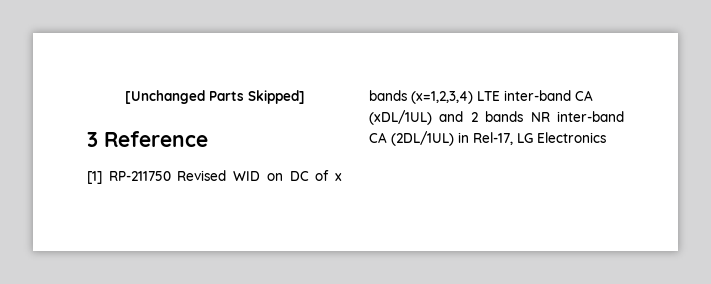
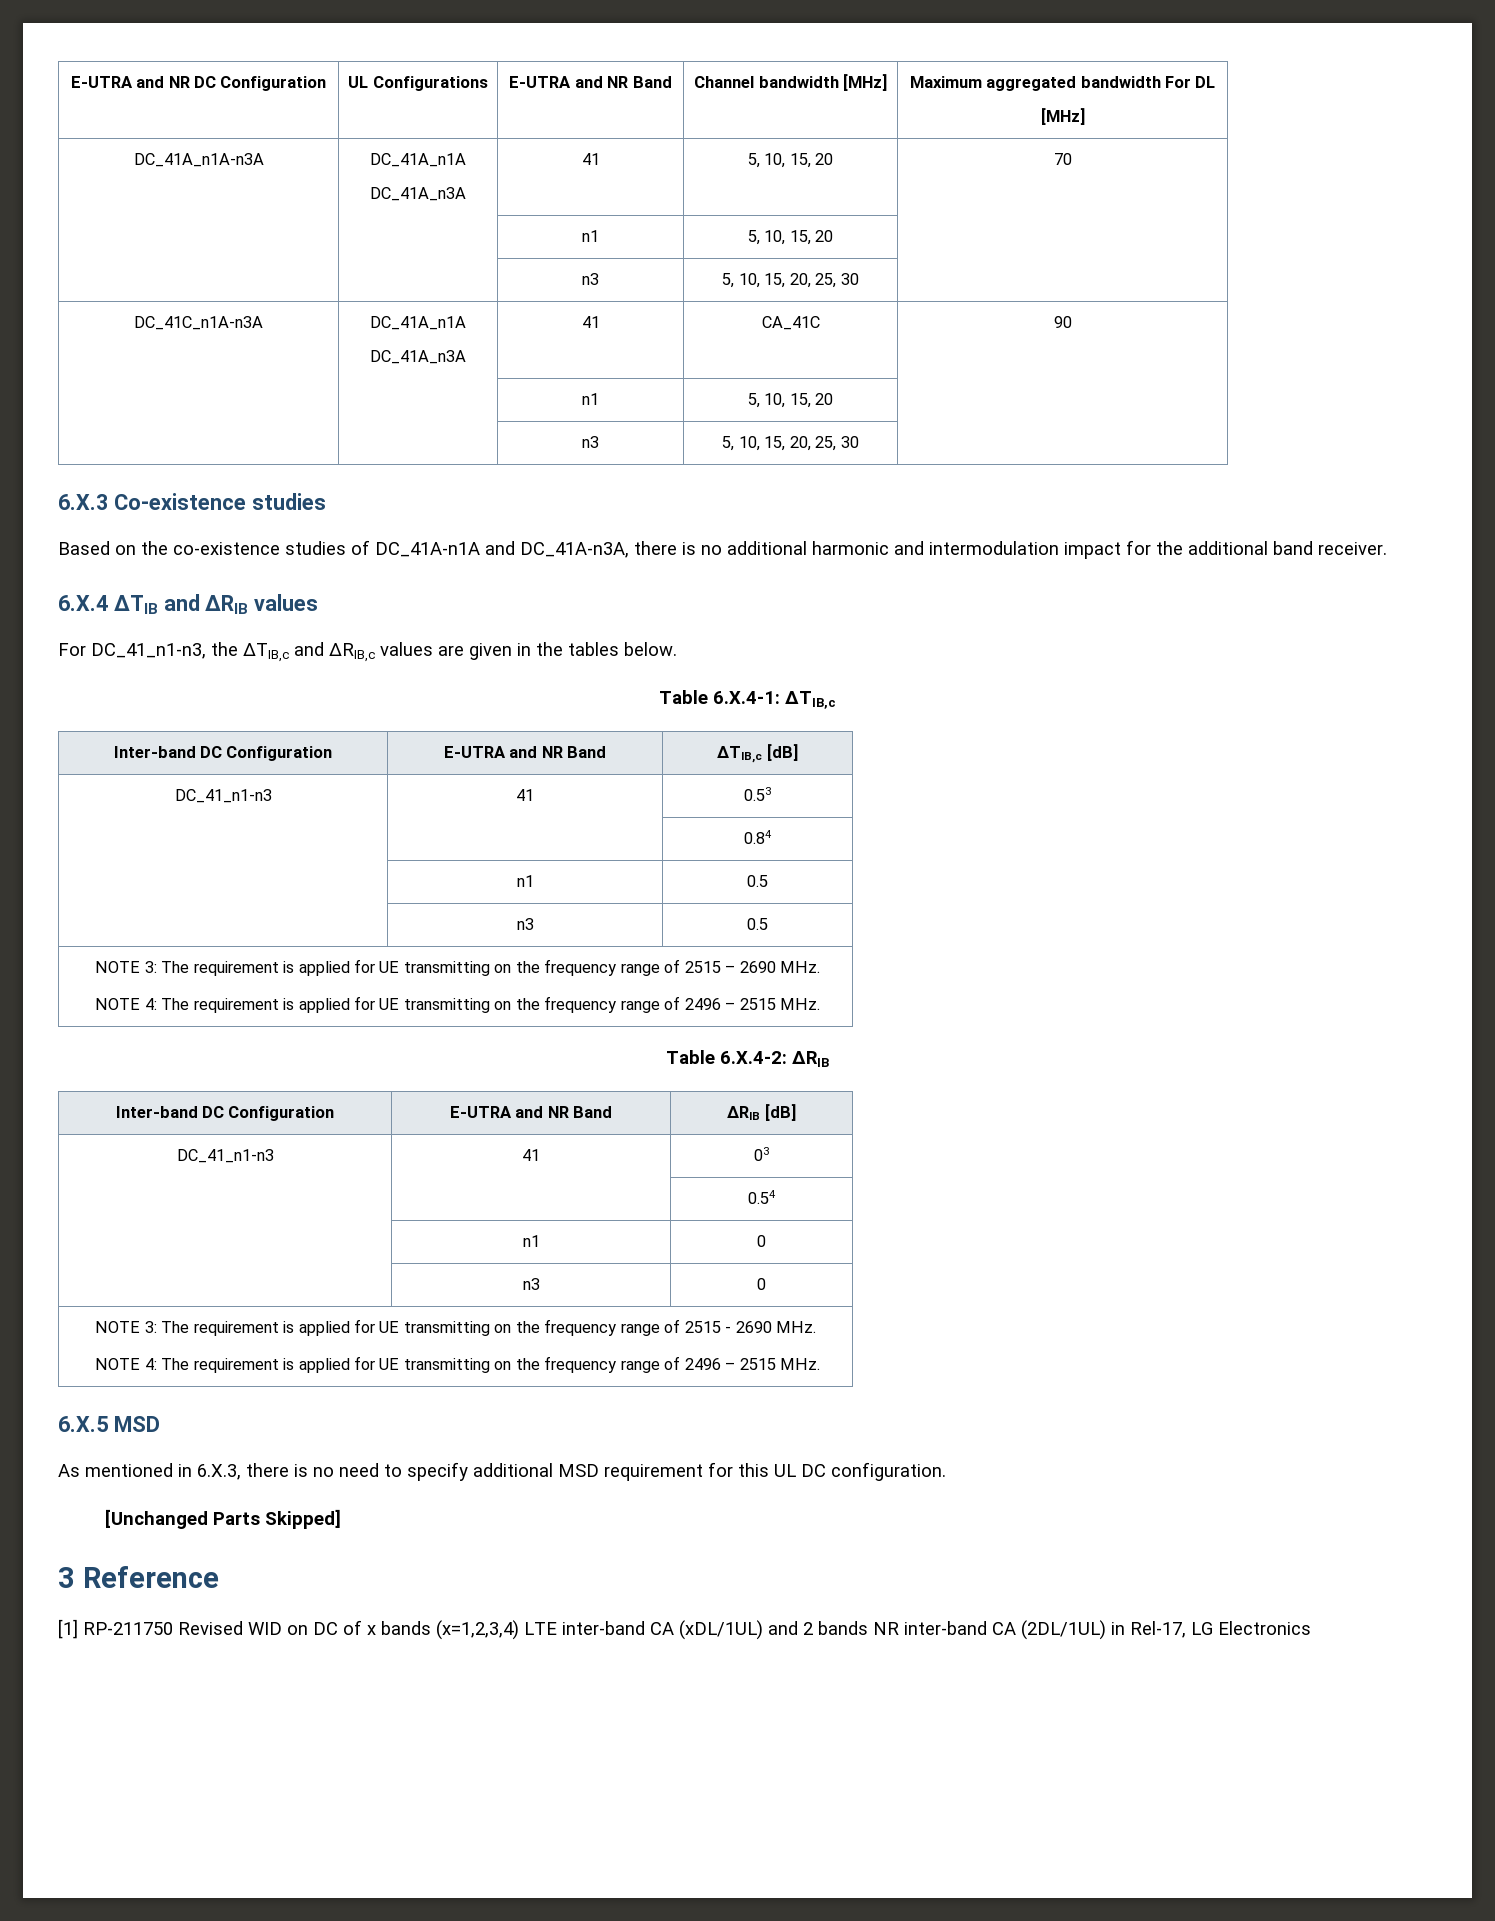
(124, 97) none -> [70,76,327,91] [348,76,488,91] [509,76,672,88] [694,74,887,91] [909,76,1216,91] [1040,108,1085,125] [133,153,264,167] [370,153,466,167] [370,187,466,201] [581,153,600,165] [747,153,834,168] [1053,153,1072,165] [582,230,599,242] [747,230,834,245] [582,273,599,285] [722,273,859,288] [134,316,263,330] [370,316,466,330] [370,350,466,364] [581,316,600,328] [761,316,820,330] [1053,316,1072,328] [582,393,599,405] [747,393,834,408] [582,436,599,448] [722,436,859,451] [58,493,326,510] [58,540,1387,559] [58,594,319,614] [58,642,677,662] [659,690,836,709] [113,746,333,761] [443,746,607,758] [717,744,798,763] [174,789,272,803] [516,789,534,801] [744,787,771,801] [744,830,772,844] [516,875,534,887] [747,875,768,887] [516,918,534,930] [747,918,768,930] [95,959,821,976] [95,996,821,1013] [666,1050,829,1067] [115,1106,335,1121] [449,1106,613,1118] [727,1104,796,1121] [176,1149,274,1163] [522,1149,540,1161] [754,1147,769,1161] [748,1190,776,1204] [522,1235,540,1247] [757,1235,766,1247] [522,1278,540,1290] [757,1278,766,1290] [95,1319,817,1336] [95,1356,821,1373] [58,1416,160,1432] [58,1462,946,1481] E-UTRA and NR DC Configuration | UL Configurations | E-UTRA and NR Band | Channel bandwidth [MHz] | Maximum aggregated bandwidth For DL // [MHz] // DC_41A_n1A-n3A | DC_41A_n1A // DC_41A_n3A | 41 | 5, 10, 15, 20 | 70 // | | n1 | 5, 10, 15, 20 | // | | n3 | 5, 10, 15, 20, 25, 30 | // DC_41C_n1A-n3A | DC_41A_n1A // DC_41A_n3A | 41 | CA_41C | 90 // | | n1 | 5, 10, 15, 20 | // | | n3 | 5, 10, 15, 20, 25, 30 | // 6.X.3 Co-existence studies // Based on the co-existence studies of DC_41A-n1A and DC_41A-n3A, there is no additional harmonic and intermodulation impact for the additional band receiver. // 6.X.4 ∆TIB and ∆RIB values // For DC_41_n1-n3, the ΔTIB,c and ΔRIB,c values are given in the tables below. // Table 6.X.4-1: ΔTIB,c // Inter-band DC Configuration | E-UTRA and NR Band | ΔTIB,c [dB] // DC_41_n1-n3 | 41 | 0.53 // | | 0.84 // | n1 | 0.5 // | n3 | 0.5 // NOTE 3: The requirement is applied for UE transmitting on the frequency range of 2515 – 2690 MHz. // NOTE 4: The requirement is applied for UE transmitting on the frequency range of 2496 – 2515 MHz. // Table 6.X.4-2: ΔRIB // Inter-band DC Configuration | E-UTRA and NR Band | ΔRIB [dB] // DC_41_n1-n3 | 41 | 03 // | | 0.54 // | n1 | 0 // | n3 | 0 // NOTE 3: The requirement is applied for UE transmitting on the frequency range of 2515 - 2690 MHz. // NOTE 4: The requirement is applied for UE transmitting on the frequency range of 2496 – 2515 MHz. // 6.X.5 MSD // As mentioned in 6.X.3, there is no need to specify additional MSD requirement for this UL DC configuration. //

